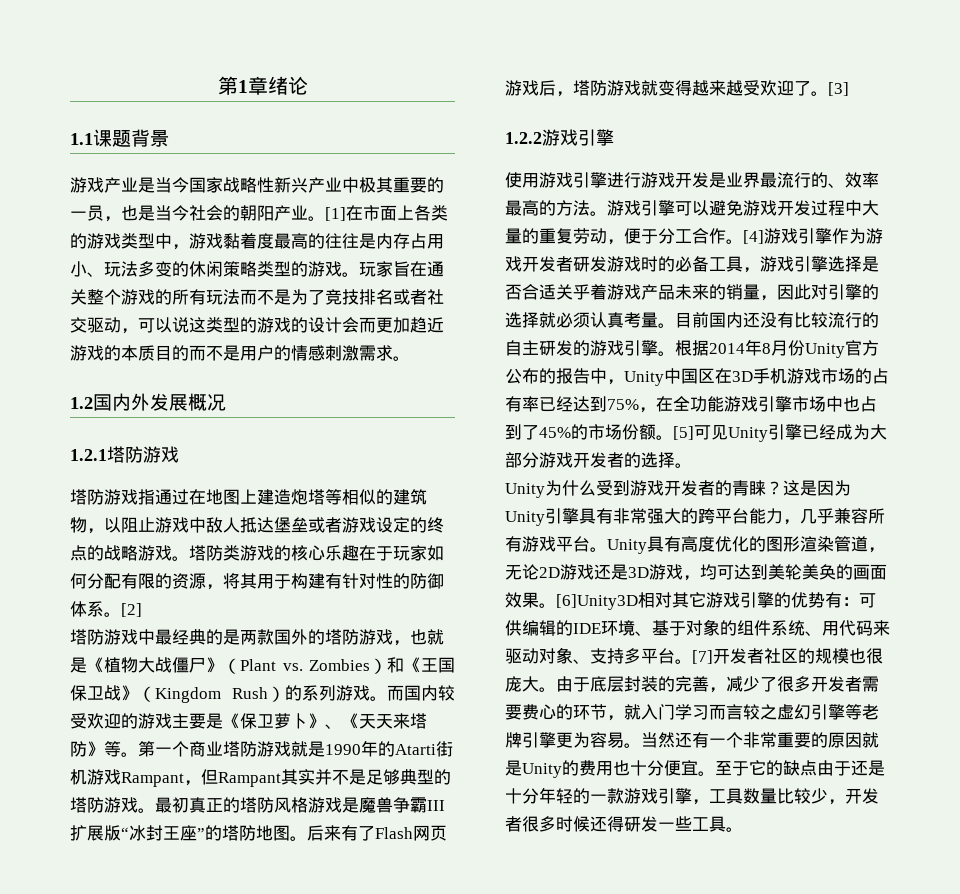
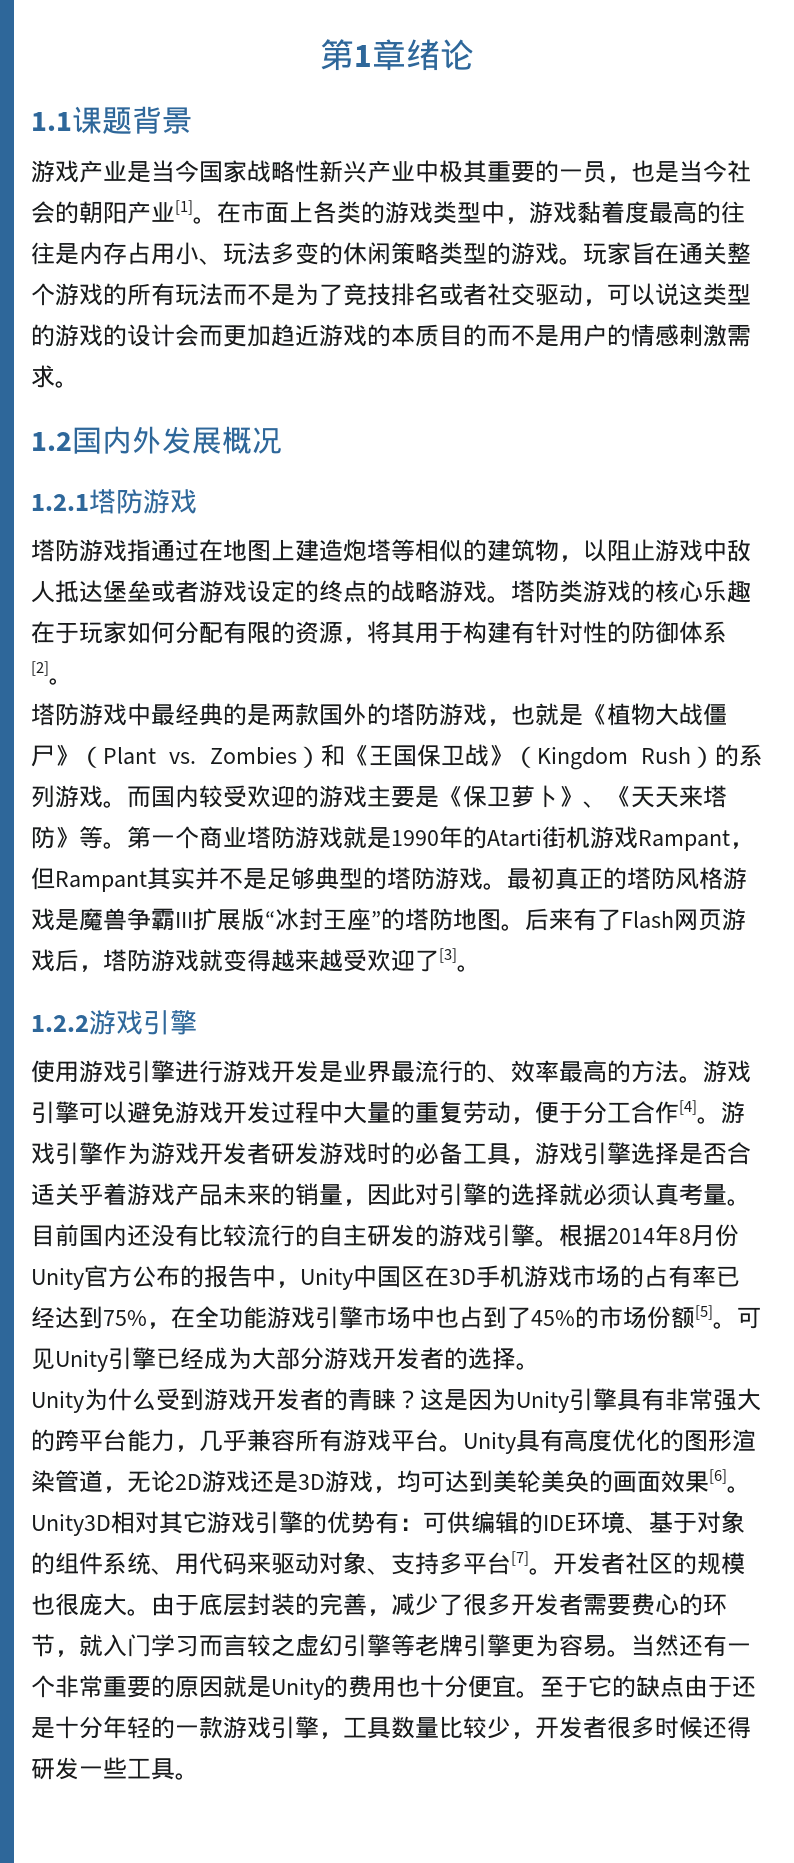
[308,207,346,221] 。[1] -> [175,200,193,215] [193,217,217,224] [1]。
[104,603,142,617] 。[2] -> [31,661,49,676] [49,678,73,685] [2]。
[811,82,849,96] 。[3] -> [439,948,457,963] [457,965,481,972] [3]。
[726,230,764,244] 。[4] -> [679,1100,697,1115] [697,1117,721,1124] [4]。
[656,426,694,440] 。[5] -> [695,1305,713,1320] [713,1322,737,1329] [5]。
[539,594,638,610] 。[6]Unity3D -> [709,1469,727,1484] [727,1486,751,1493] [31,1514,111,1536] [6]。Unity3D
[675,650,713,664] 。[7] -> [511,1551,529,1566] [529,1568,553,1575] [7]。

